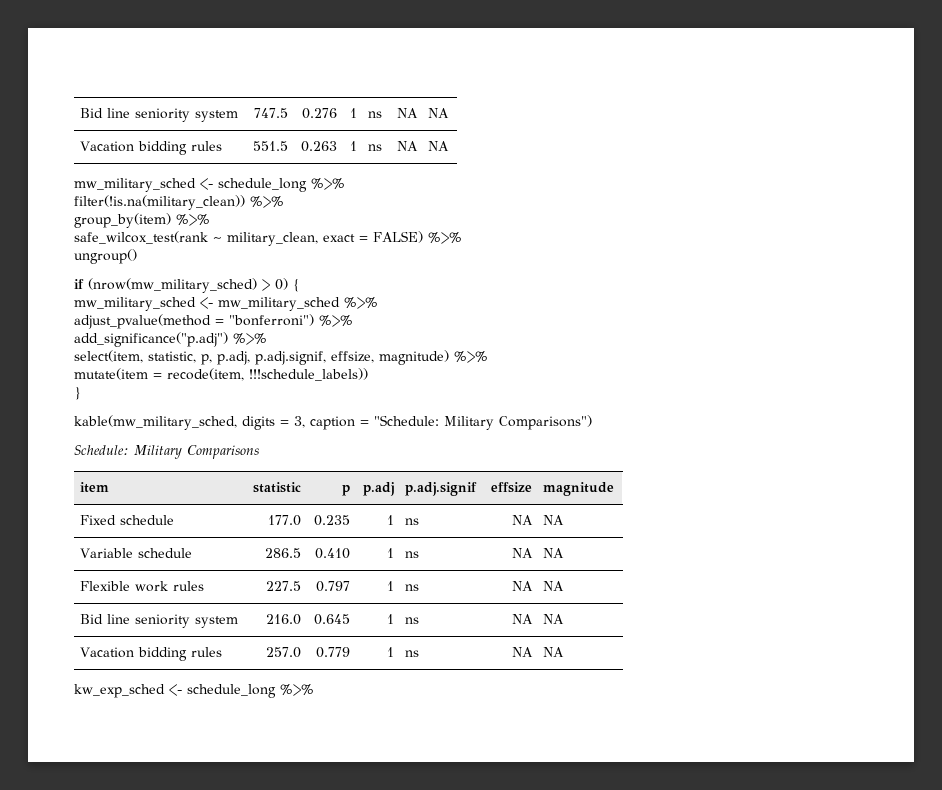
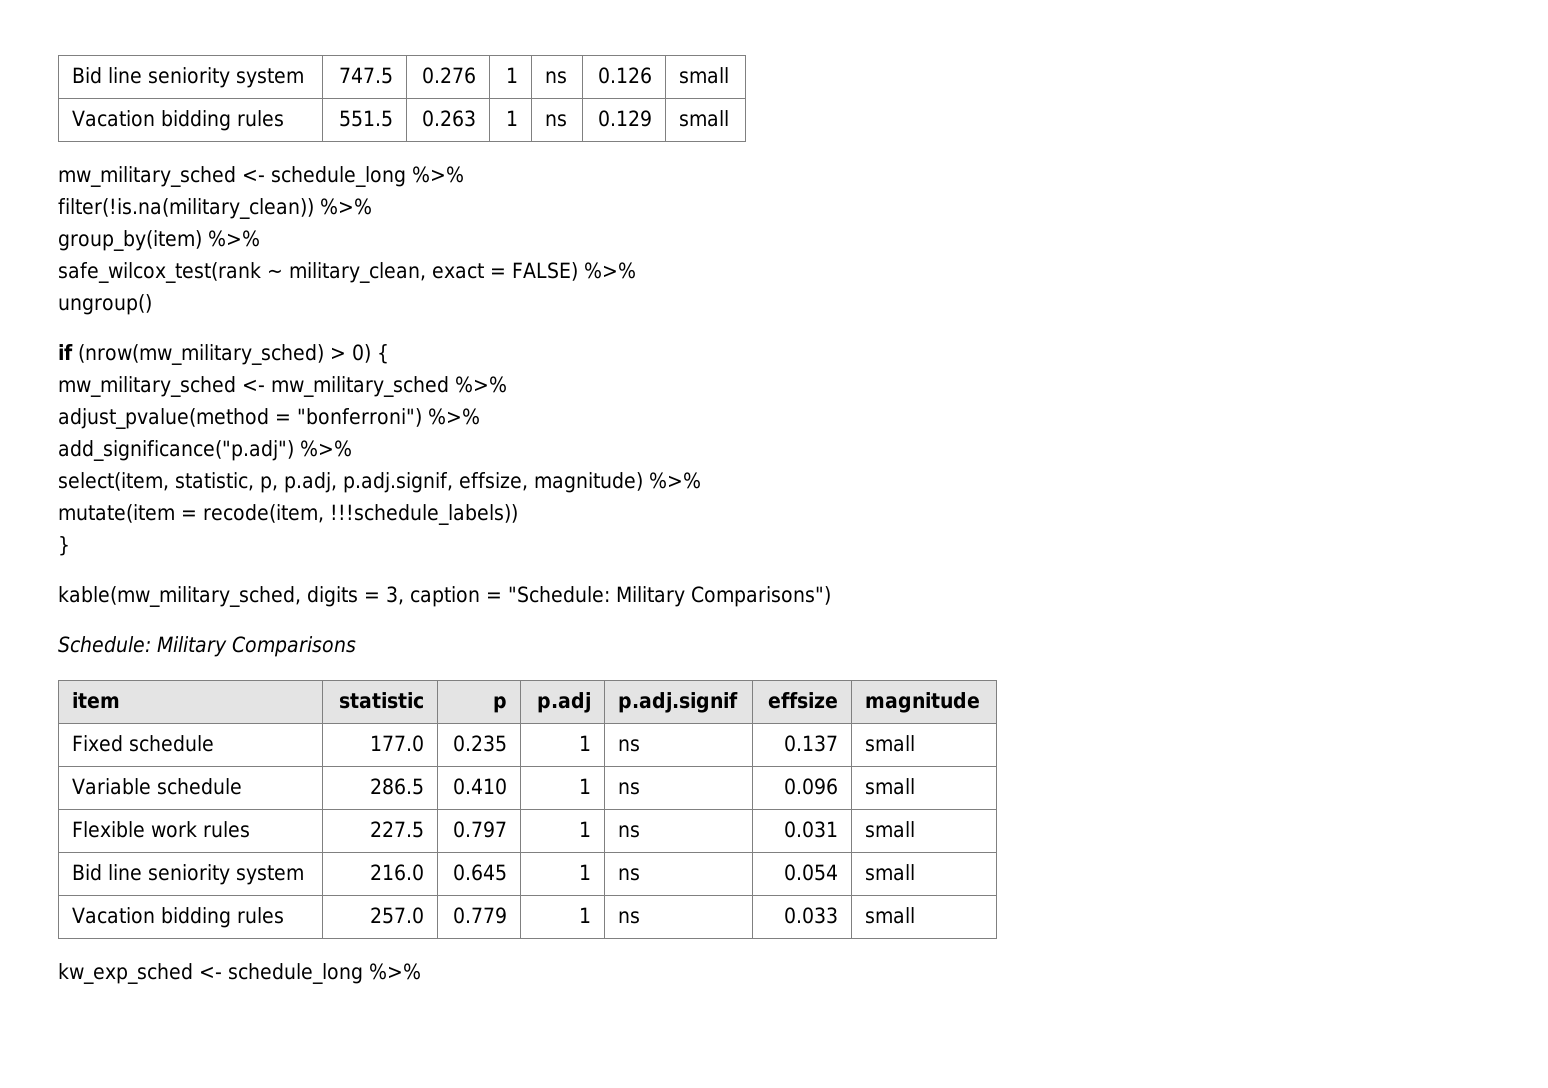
[396,108,418,118] [428,108,450,118] NA | NA -> [597,67,652,84] [679,67,730,84] 0.126 | small
[396,141,418,151] [428,141,450,151] NA | NA -> [597,110,652,127] [679,110,730,127] 0.129 | small
[511,515,533,525] [543,515,565,525] NA | NA -> [783,735,838,752] [865,735,916,752] 0.137 | small
[511,548,533,558] [543,548,565,558] NA | NA -> [783,778,838,795] [865,778,916,795] 0.096 | small
[511,581,533,591] [543,581,565,591] NA | NA -> [783,821,838,838] [865,821,916,838] 0.031 | small
[511,614,533,624] [543,614,565,624] NA | NA -> [783,864,838,881] [865,864,916,881] 0.054 | small
[511,647,533,657] [543,647,565,657] NA | NA -> [783,907,838,924] [865,907,916,924] 0.033 | small

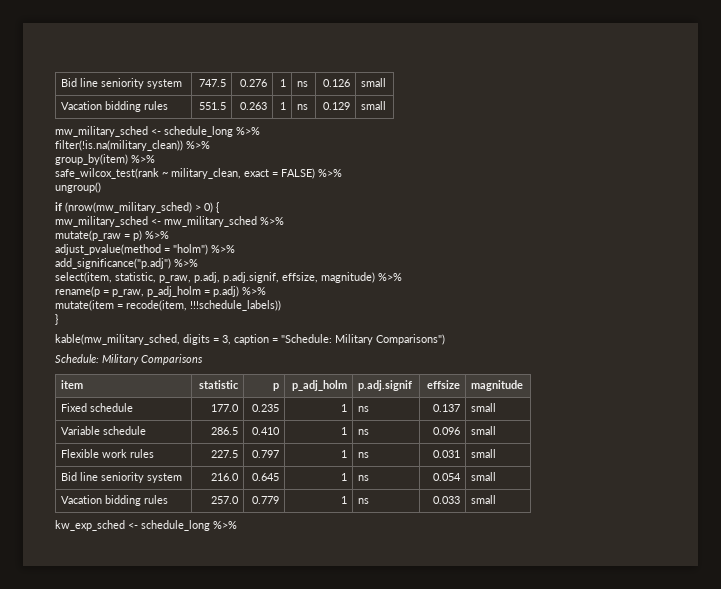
(507, 384) none -> [55,230,169,241] // mutate(p_raw = p) %>%
[297,408,422,427] "bonferroni") -> [173,244,208,255] "holm")
[260,476,278,493] p, -> [159,275,191,283] p_raw,
(701, 480) none -> [55,286,266,297] // rename(p = p_raw, p_adj_holm = p.adj) %>%
[536,692,591,713] p.adj -> [291,380,347,391] p_adj_holm

